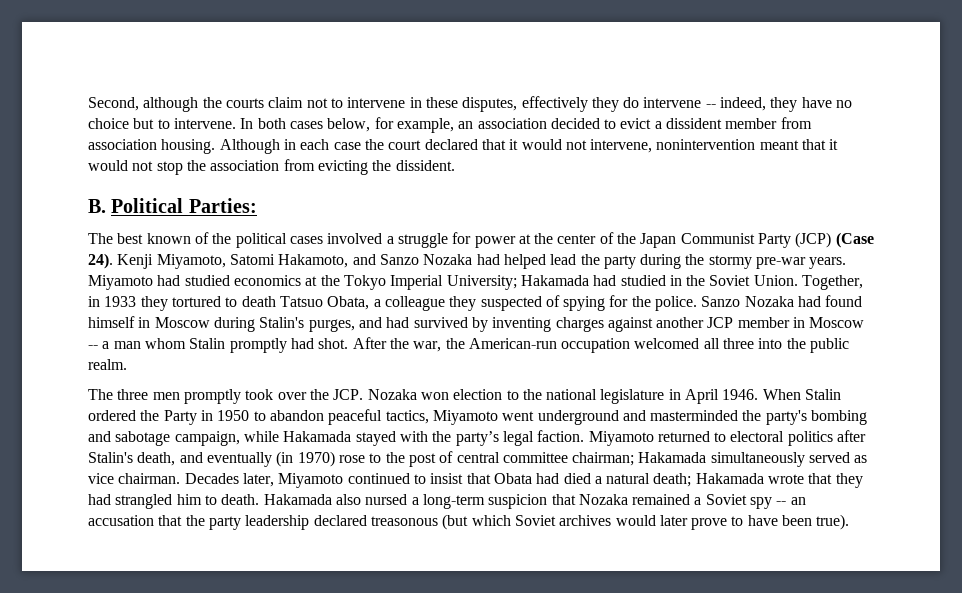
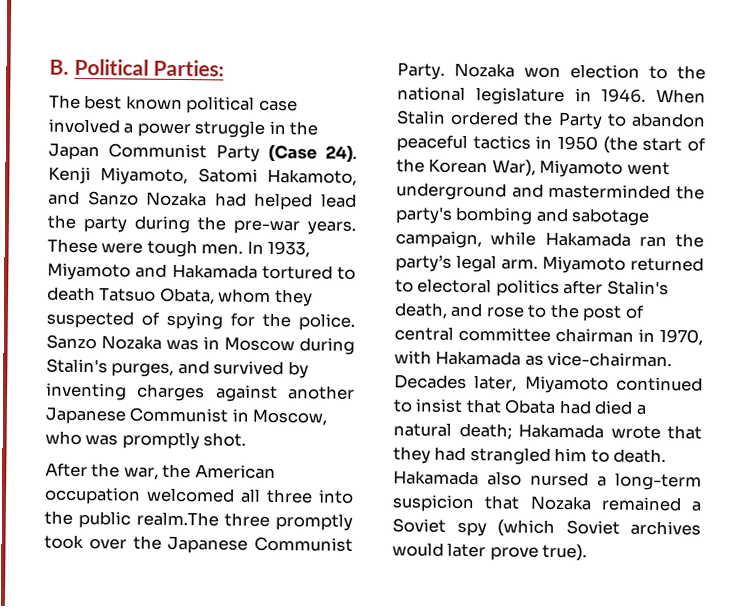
[88,96,853,112] [88,117,812,133] [88,139,839,154] [88,159,455,175] Second, although the courts claim not to intervene in these disputes, effectively they do intervene -- indeed, they have no choice but to intervene. In both cases below, for example, an association decided to evict a dissident member from association housing. Although in each case the court declared that it would not intervene, nonintervention meant that it would not stop the association from evicting the dissident. // -> (49, 67) none
[194,232,614,248] of the political cases involved a struggle for power at the center of -> [186,96,298,114] [48,118,286,138] political case involved a power struggle in
[795,232,832,248] (JCP) -> (260, 153) none
[708,255,752,269] stormy -> (226, 223) none
[88,275,864,290] [88,296,168,311] Miyamoto had studied economics at the Tokyo Imperial University; Hakamada had studied in the Soviet Union. Together, in 1933 they -> [47,238,311,258] [47,262,258,281] These were tough men. In 1933, Miyamoto and Hakamada
[373,296,445,311] a colleague -> [218,288,272,303] whom
[798,295,863,307] [88,316,135,328] had found himself -> [166,338,199,351] was
[386,317,410,328] had -> (210, 367) none
[707,317,865,328] [88,338,314,353] JCP member in Moscow -- a man whom Stalin promptly had -> [45,406,328,426] [45,430,200,450] Japanese Communist in Moscow, who was promptly
(349, 343) none -> (247, 439) //
[468,338,557,349] American-run -> [194,464,276,480] American
[88,359,127,370] [88,389,180,400] realm. // The three men -> [136,511,270,527] realm.The three
[333,389,364,400] JCP. -> [167,535,353,554] [397,62,445,80] Japanese Communist Party.
[685,389,720,404] April -> (592, 95) none
[200,410,250,421] in 1950 -> (603, 120) none
[385,410,429,424] tactics, -> [472,135,706,154] [396,158,536,177] tactics in 1950 (the start of the Korean War),
[355,431,428,446] stayed with -> [638,235,667,248] ran
[537,430,585,442] faction. -> [501,258,538,270] arm.
[206,451,335,467] eventually (in 1970) -> (484, 310) none
[572,452,868,467] [88,473,181,484] chairman; Hakamada simultaneously served as vice chairman. -> [555,327,703,346] [394,350,673,368] chairman in 1970, with Hakamada as vice-chairman.
[776,497,806,505] [88,514,511,530] -- an accusation that the party leadership declared treasonous (but which -> [497,519,555,537] (which
[731,515,813,526] to have been -> (539, 553) none

